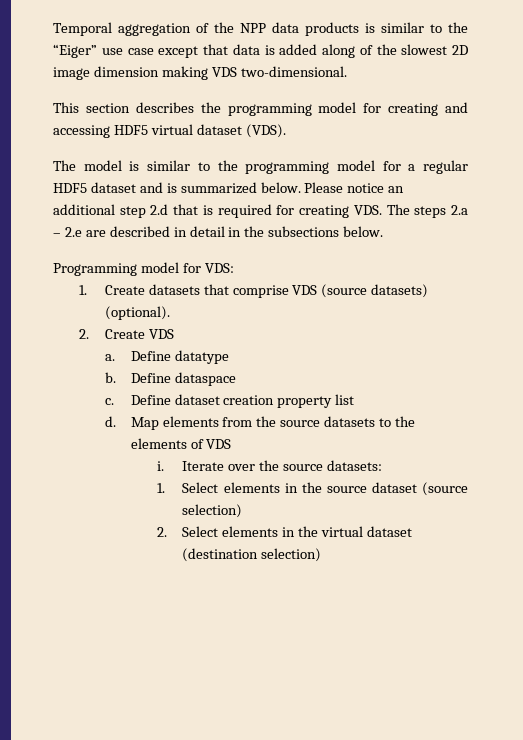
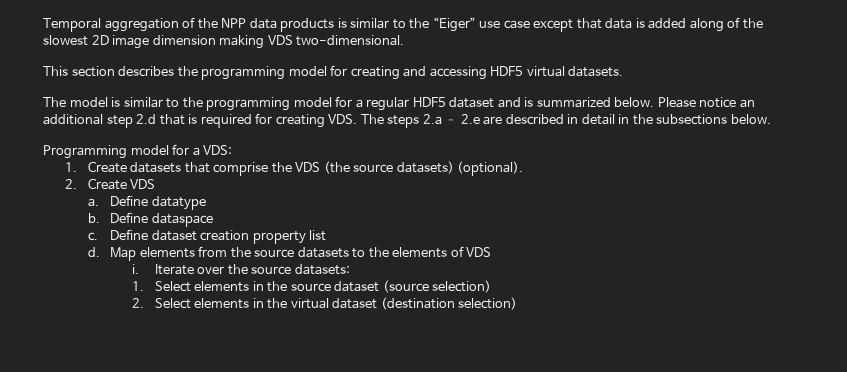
[196,124,286,138] dataset (VDS). -> [568,66,624,77] datasets.
(201, 268) none -> [192,147,200,156] a
[292,284,368,298] VDS (source -> [271,161,394,174] the VDS (the source

